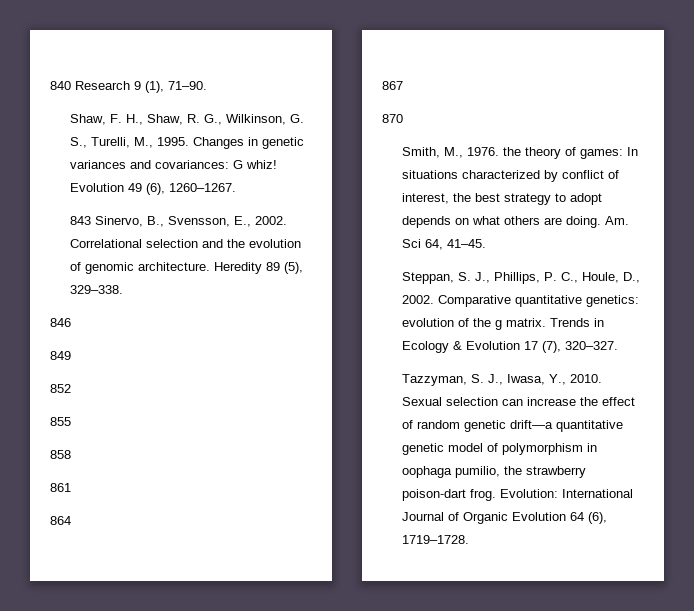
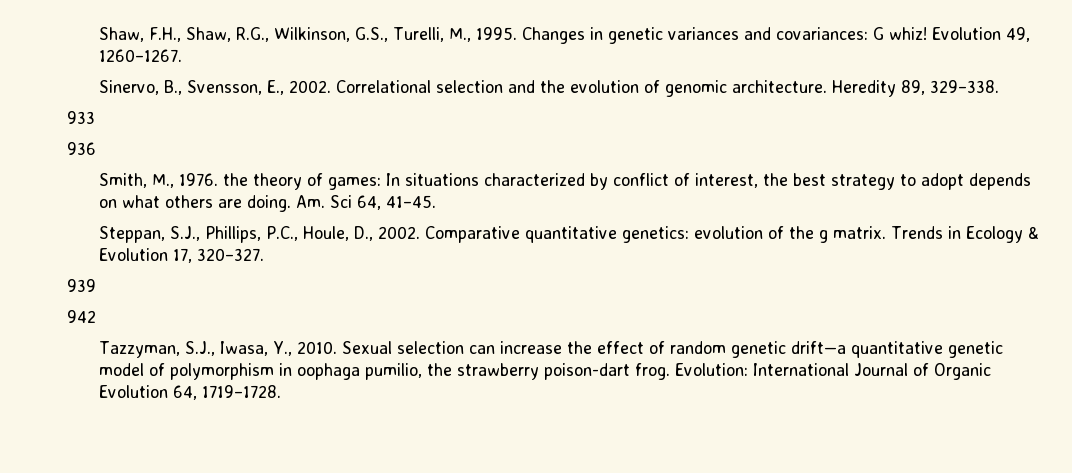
[50,81,207,93] [69,114,304,125] [69,137,87,148] 840 Research 9 (1), 71–90. // Shaw, F. H., Shaw, R. G., Wilkinson, G. S., -> [98,27,388,42] Shaw, F.H., Shaw, R.G., Wilkinson, G.S.,
[127,183,165,195] 49 (6), -> [1005,27,1030,42] 49,
[69,216,91,225] 843 -> (182, 55) none
[265,262,303,274] 89 (5), -> [900,80,925,95] 89,
[50,318,71,327] [50,351,71,360] [50,384,71,393] [50,417,71,426] [50,450,71,459] [50,483,71,492] [50,516,71,525] [382,81,403,90] [382,114,403,123] 846 // 849 // 852 // 855 // 858 // 861 // 864 // 867 // 870 -> [67,111,95,124] [67,142,96,155] 933 // 936
[457,272,578,284] S. J., Phillips, P. C., -> [169,226,298,243] S.J., Phillips, P.C.,
[523,341,561,353] 17 (7), -> [172,248,192,263] 17,
(618, 345) none -> [67,279,96,292] [67,310,96,323] // 939 // 942
[470,374,503,385] S. J., -> [184,341,215,356] S.J.,
[569,512,607,524] 64 (6), -> [172,385,197,400] 64,

